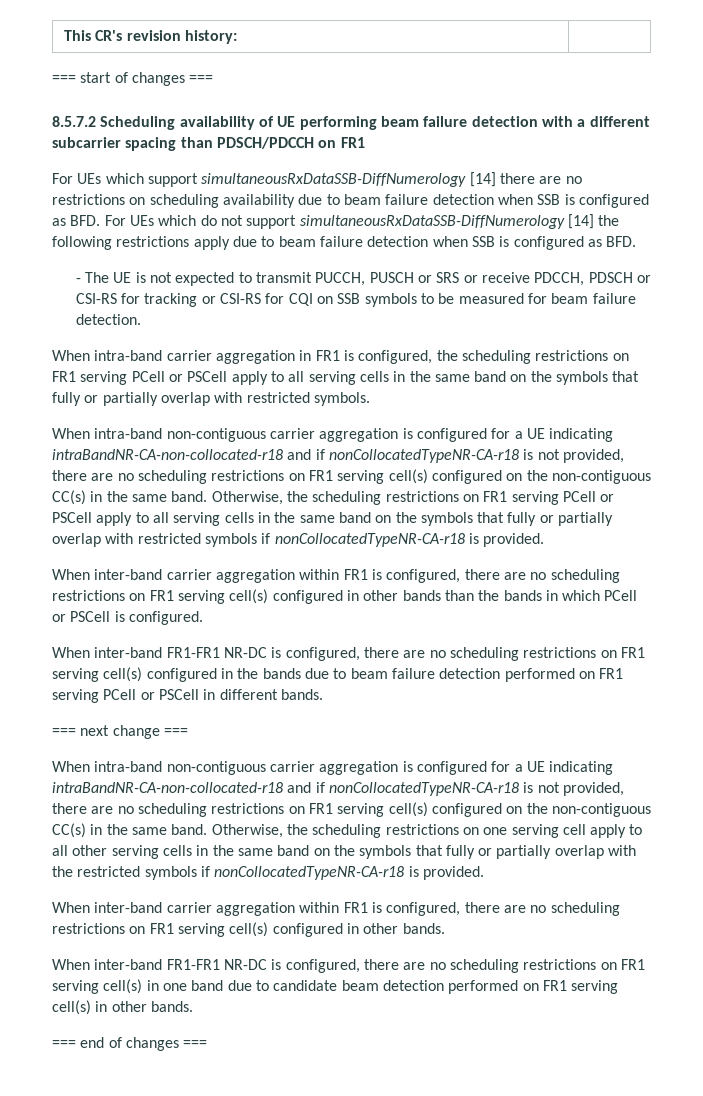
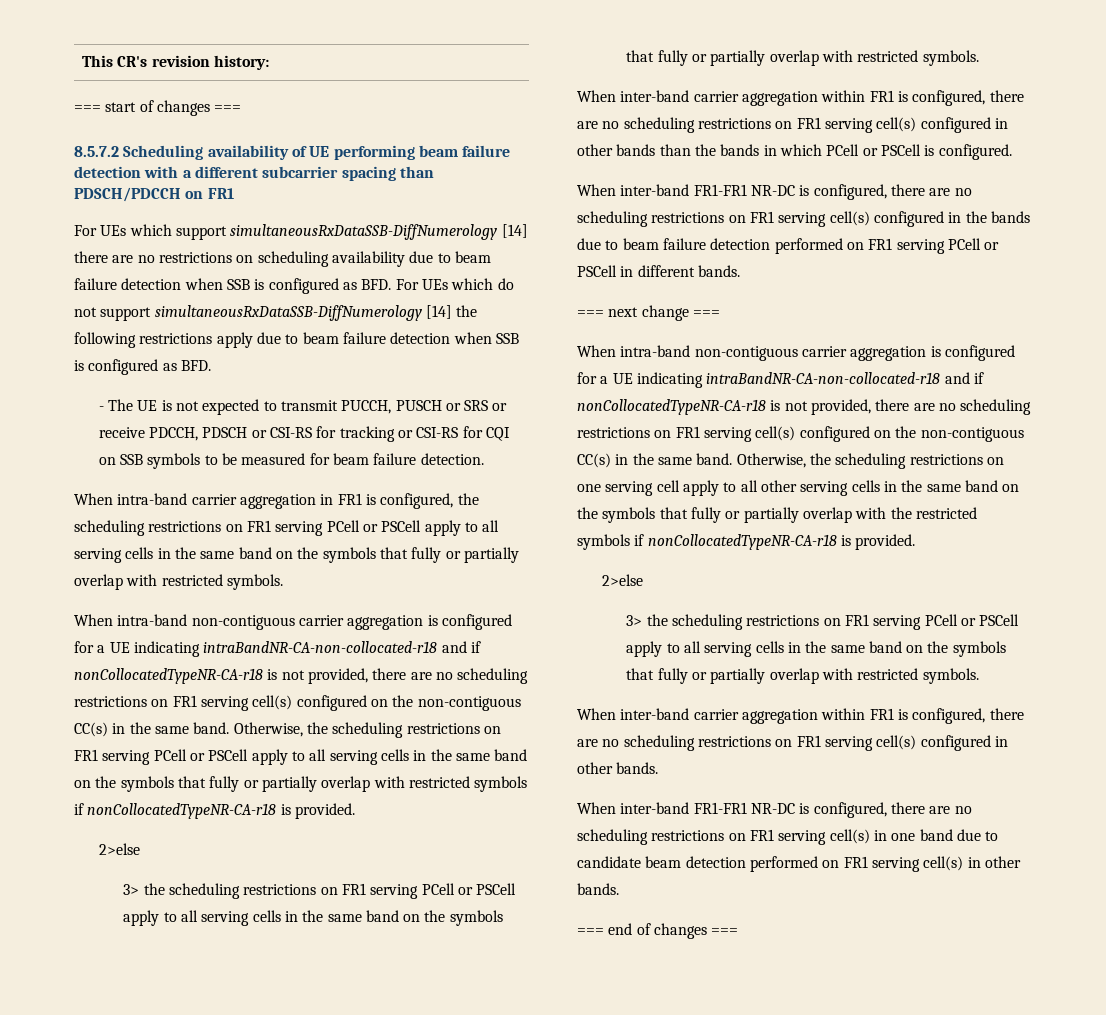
(545, 540) none -> [98,843,140,855] [123,883,517,899] [123,910,503,926] [626,50,979,66] // 2>else // 3> the scheduling restrictions on FR1 serving PCell or PSCell apply to all serving cells in the same band on the symbols that fully or partially overlap with restricted symbols.
(484, 873) none -> [601,574,643,586] [626,614,1020,630] [626,641,1006,657] [626,668,979,684] // 2>else // 3> the scheduling restrictions on FR1 serving PCell or PSCell apply to all serving cells in the same band on the symbols that fully or partially overlap with restricted symbols.

